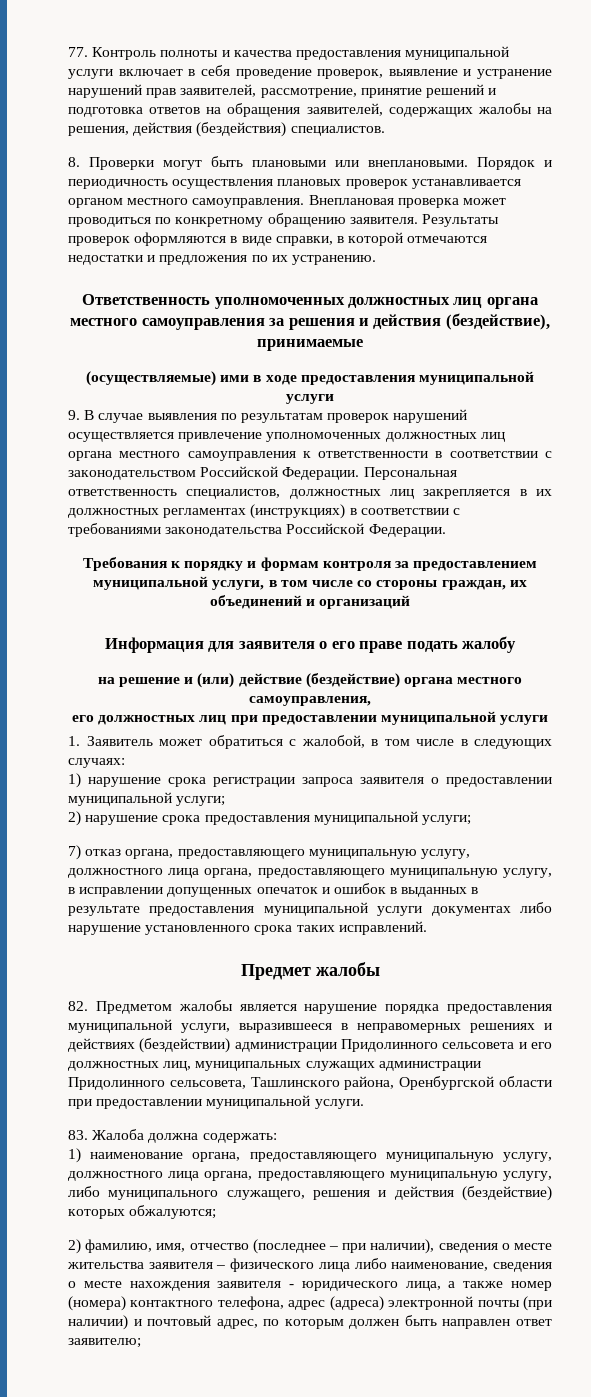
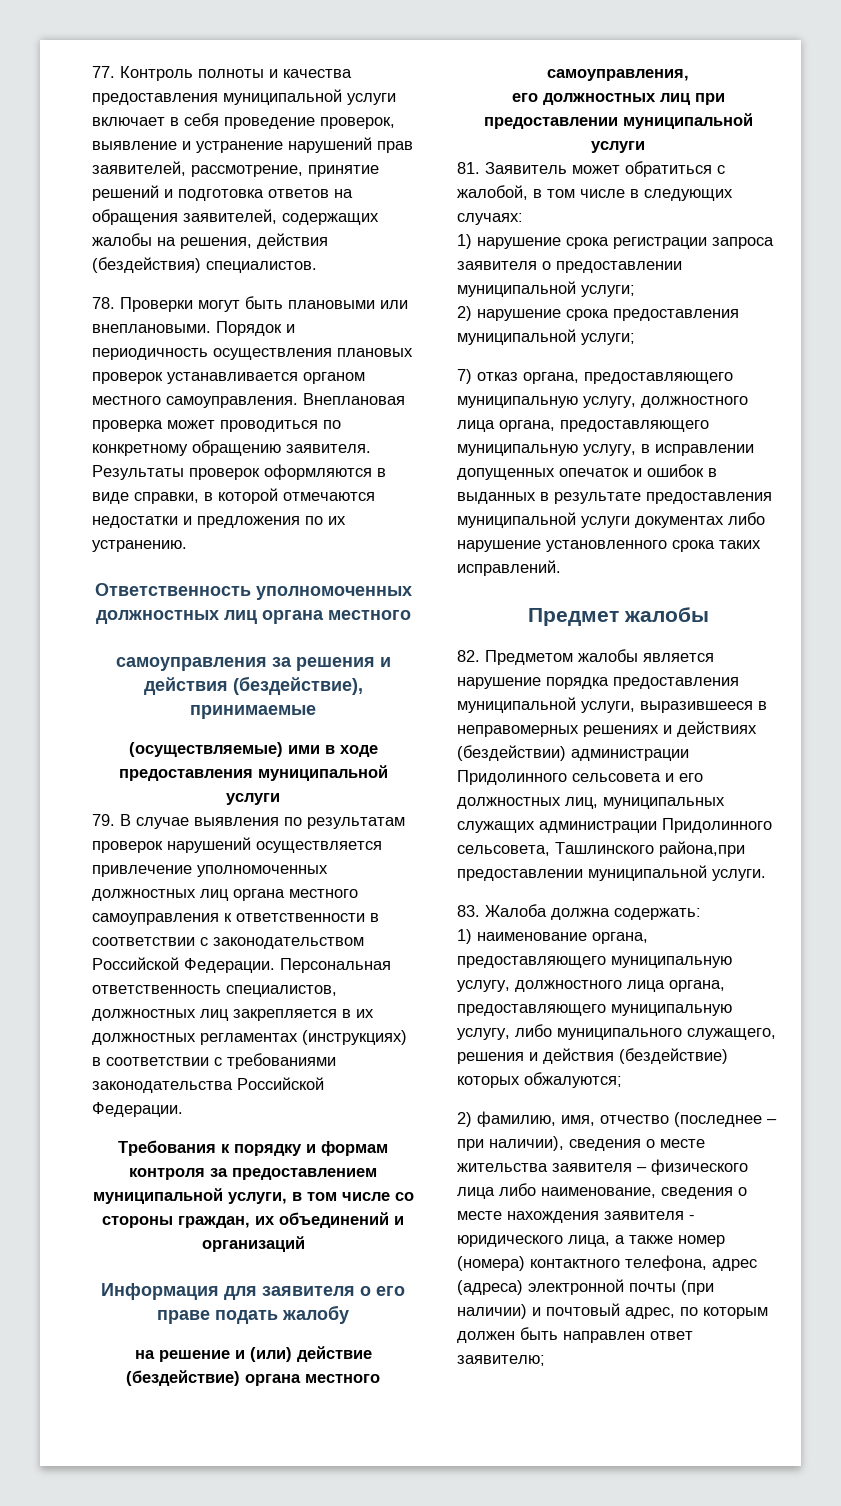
[68,157,80,167] 8. -> [92,297,115,309] 78.
(138, 322) none -> (411, 615) //
[68,410,80,420] 9. -> [92,814,115,826] 79.
[68,736,80,746] 1. -> [457,162,480,174] 81.
[344,1076,552,1090] [68,1099,92,1109] района, Оренбургской области при -> [659,841,745,857] района,при

